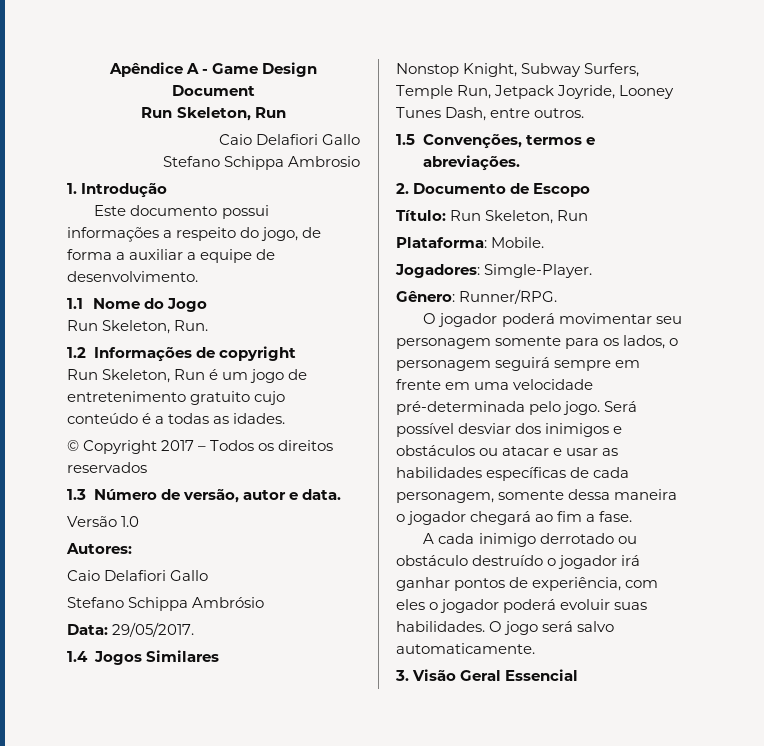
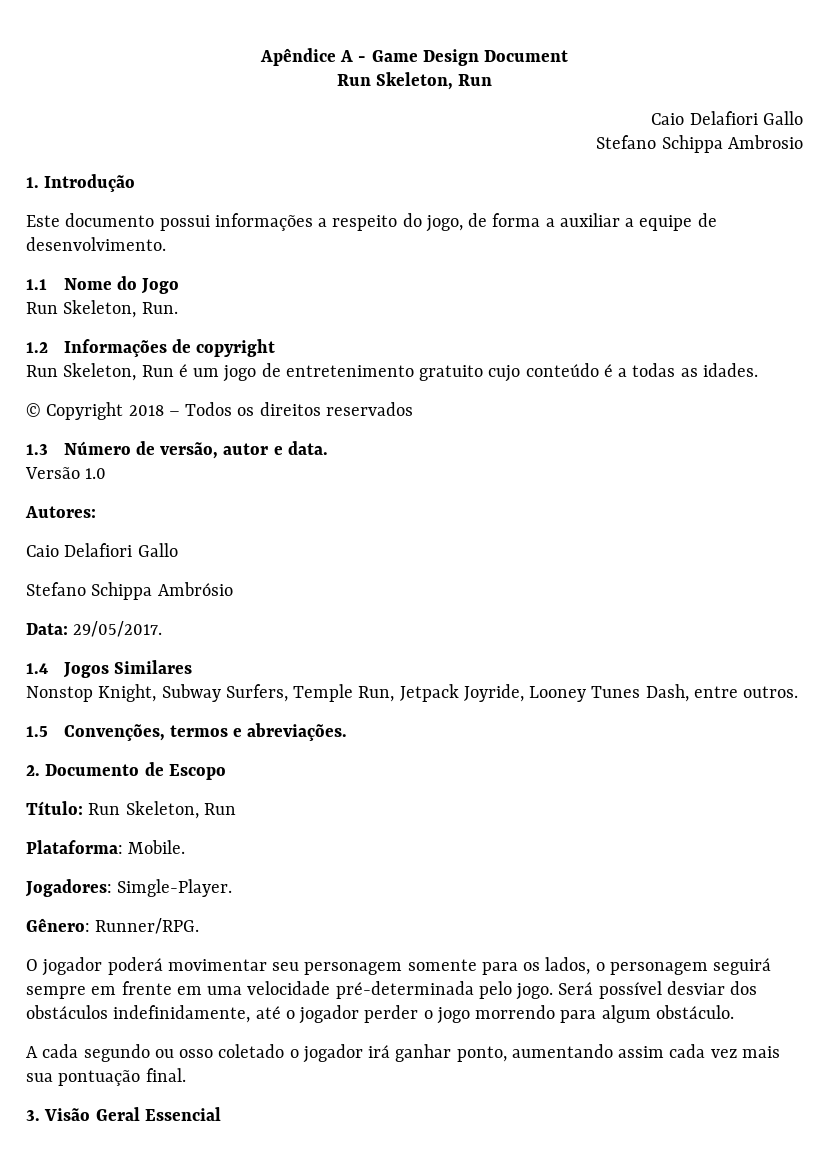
[161,440,195,451] 2017 -> [128,405,164,416] 2018
[545,423,623,437] [396,445,619,456] [396,467,630,481] [396,489,678,503] [396,511,633,525] [423,533,637,547] [396,555,641,569] [396,577,659,591] [396,599,648,613] [396,621,615,635] [396,643,535,654] inimigos e obstáculos ou atacar e usar as habilidades específicas de cada personagem, somente dessa maneira o jogador chegará ao fim a fase. // A cada inimigo derrotado ou obstáculo destruído o jogador irá ganhar pontos de experiência, com eles o jogador poderá evoluir suas habilidades. O jogo será salvo automaticamente. -> [26,1005,734,1024] [26,1044,780,1063] [26,1068,186,1086] obstáculos indefinidamente, até o jogador perder o jogo morrendo para algum obstáculo. // A cada segundo ou osso coletado o jogador irá ganhar ponto, aumentando assim cada vez mais sua pontuação final.

